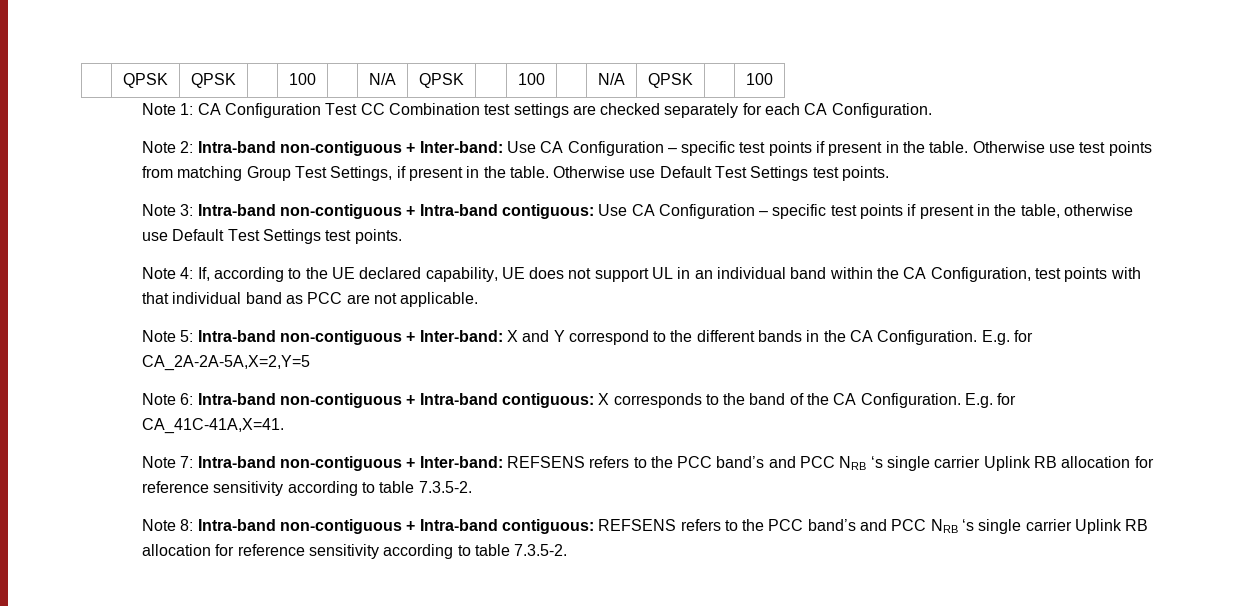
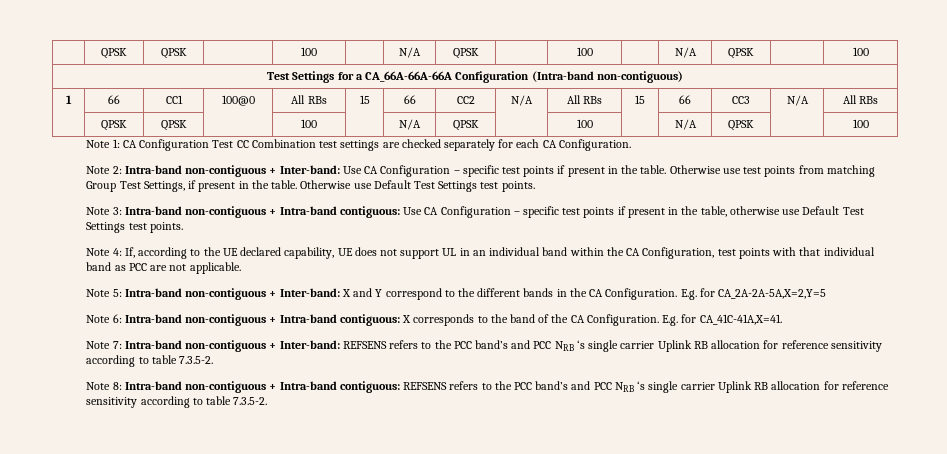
[123,73,168,88] [191,73,236,88] [289,73,316,85] [369,73,396,85] [419,73,464,88] [518,73,545,85] [598,73,625,85] [648,73,693,88] [746,73,773,85] | QPSK | QPSK | | 100 | | N/A | QPSK | | 100 | | N/A | QPSK | | 100 -> [101,48,127,59] [160,48,187,59] [301,47,317,56] [399,47,421,58] [452,48,479,59] [576,47,593,56] [674,47,697,58] [728,48,754,59] [852,47,869,56] [267,71,683,83] [65,95,72,104] [108,95,120,104] [165,95,183,104] [221,95,255,106] [291,95,327,104] [359,95,370,104] [403,95,416,104] [456,96,475,104] [511,95,533,106] [566,95,603,104] [635,95,645,104] [679,95,691,104] [732,96,750,104] [786,95,809,106] [842,95,879,104] [101,120,127,131] [160,120,187,131] [301,119,317,128] [399,119,421,130] [452,120,479,131] [576,119,593,128] [674,119,697,130] [728,120,754,131] [852,119,869,128] | QPSK | QPSK | | 100 | | N/A | QPSK | | 100 | | N/A | QPSK | | 100 // Test Settings for a CA_66A-66A-66A Configuration (Intra-band non-contiguous) // 1 | 66 | CC1 | 100@0 | All RBs | 15 | 66 | CC2 | N/A | All RBs | 15 | 66 | CC3 | N/A | All RBs // | QPSK | QPSK | | 100 | | N/A | QPSK | | 100 | | N/A | QPSK | | 100

